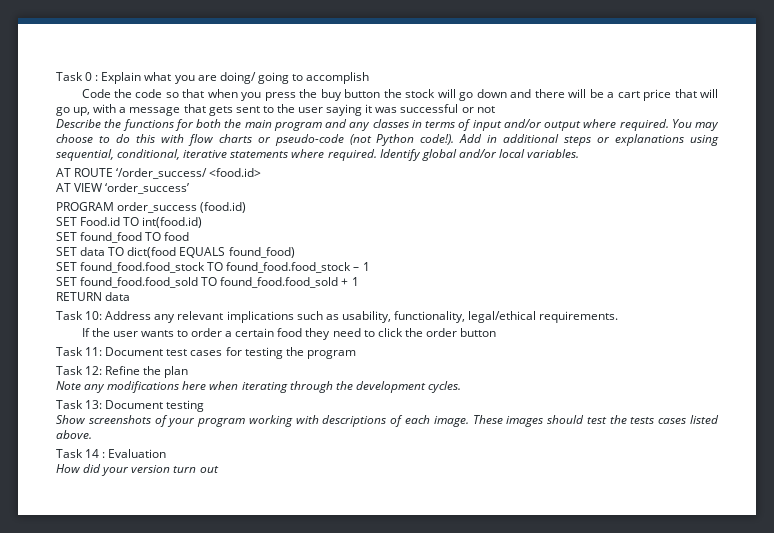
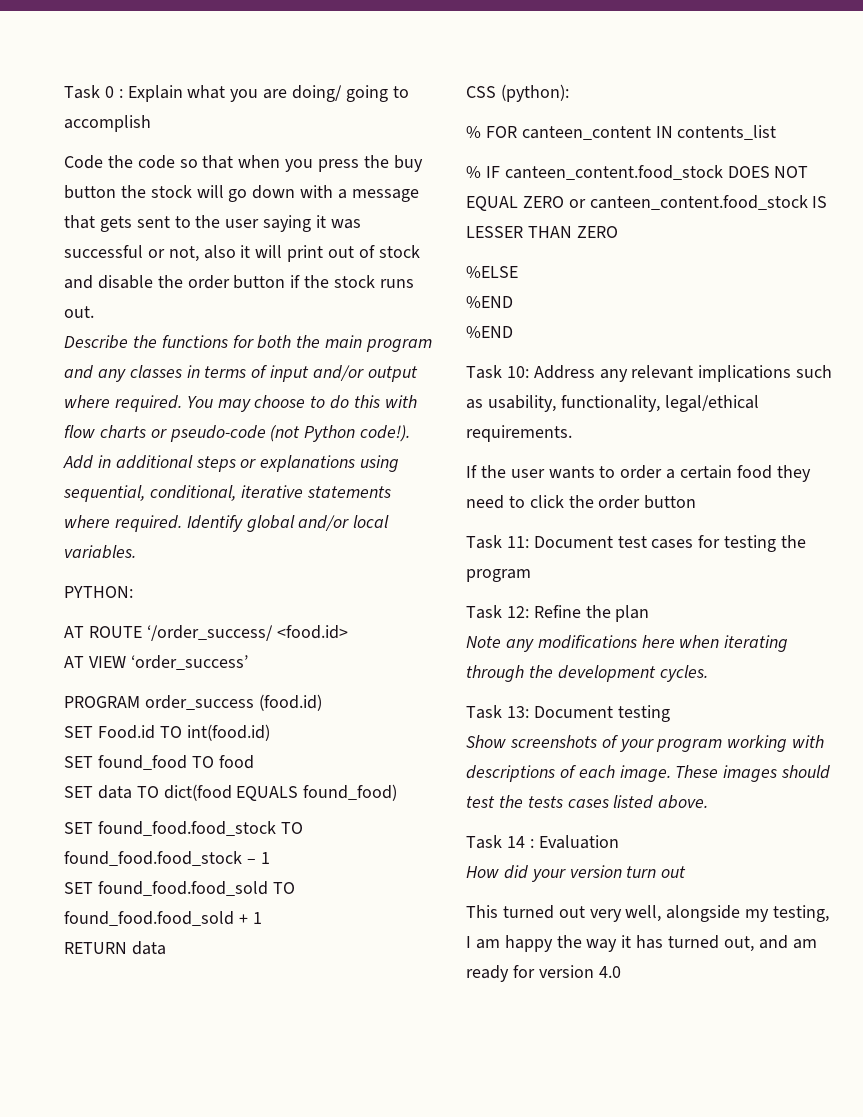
[510,89,719,101] [56,107,91,116] and there will be a cart price that will go up, -> (296, 192) none
[476,106,495,113] not -> [168,245,420,262] [64,275,414,289] [64,306,94,318] not, also it will print out of stock and disable the order button if the stock runs out.
(580, 153) none -> [64,586,133,598] // PYTHON:
(131, 296) none -> [466,84,569,102] [466,125,777,140] [466,165,809,180] [466,195,828,211] [466,226,618,238] [466,266,518,278] [466,296,513,308] [466,326,513,338] // CSS (python): // % FOR canteen_content IN contents_list // % IF canteen_content.food_stock DOES NOT EQUAL ZERO or canteen_content.food_stock IS LESSER THAN ZERO // %ELSE // %END // %END
(219, 469) none -> [466,905,830,922] [466,935,817,952] [466,965,621,982] // This turned out very well, alongside my testing, I am happy the way it has turned out, and am ready for version 4.0

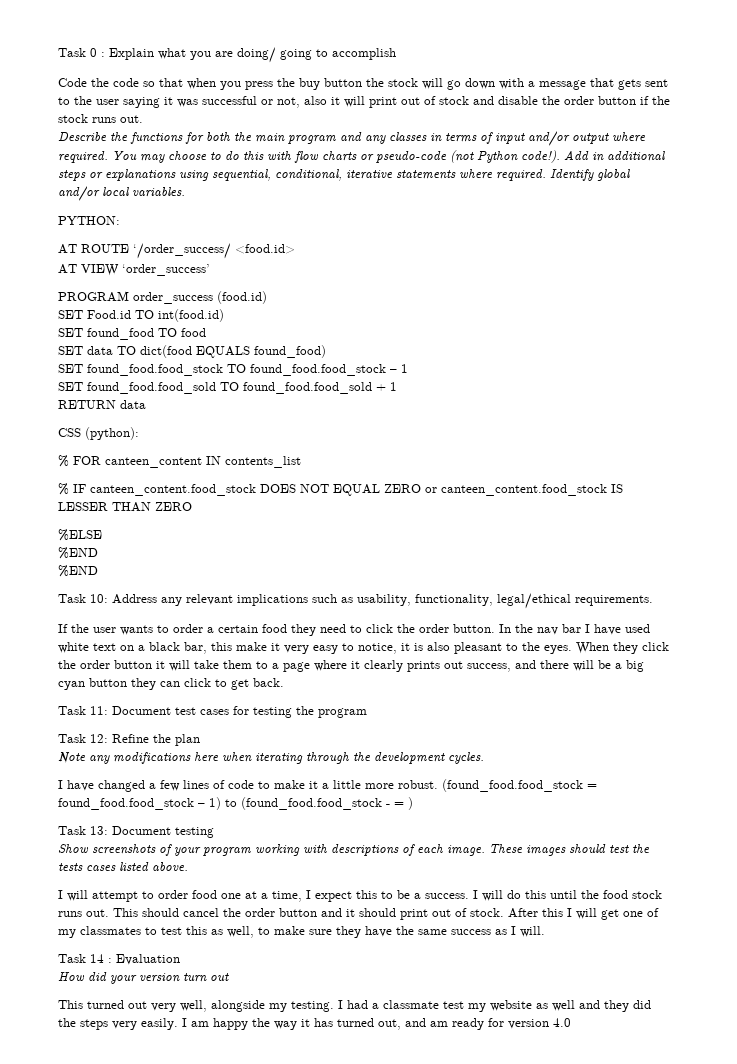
[644,495,697,509] button -> [453,624,650,635] [58,642,669,654] [58,660,644,672] [58,678,284,690] button. In the nav bar I have used white text on a black bar, this make it very easy to notice, it is also pleasant to the eyes. When they click the order button it will take them to a page where it clearly prints out success, and there will be a big cyan button they can click to get back.
(708, 673) none -> [58,779,597,792] [58,797,413,810] // I have changed a few lines of code to make it a little more robust. (found_food.food_stock = found_food.food_stock – 1) to (found_food.food_stock - = )
(709, 802) none -> [58,890,662,902] [58,908,659,920] [58,926,545,938] // I will attempt to order food one at a time, I expect this to be a success. I will do this until the food stock runs out. This should cancel the order button and it should print out of stock. After this I will get one of my classmates to test this as well, to make sure they have the same success as I will.
[773,905,830,922] testing, -> [291,1000,651,1012] [58,1018,178,1030] testing. I had a classmate test my website as well and they did the steps very easily.

